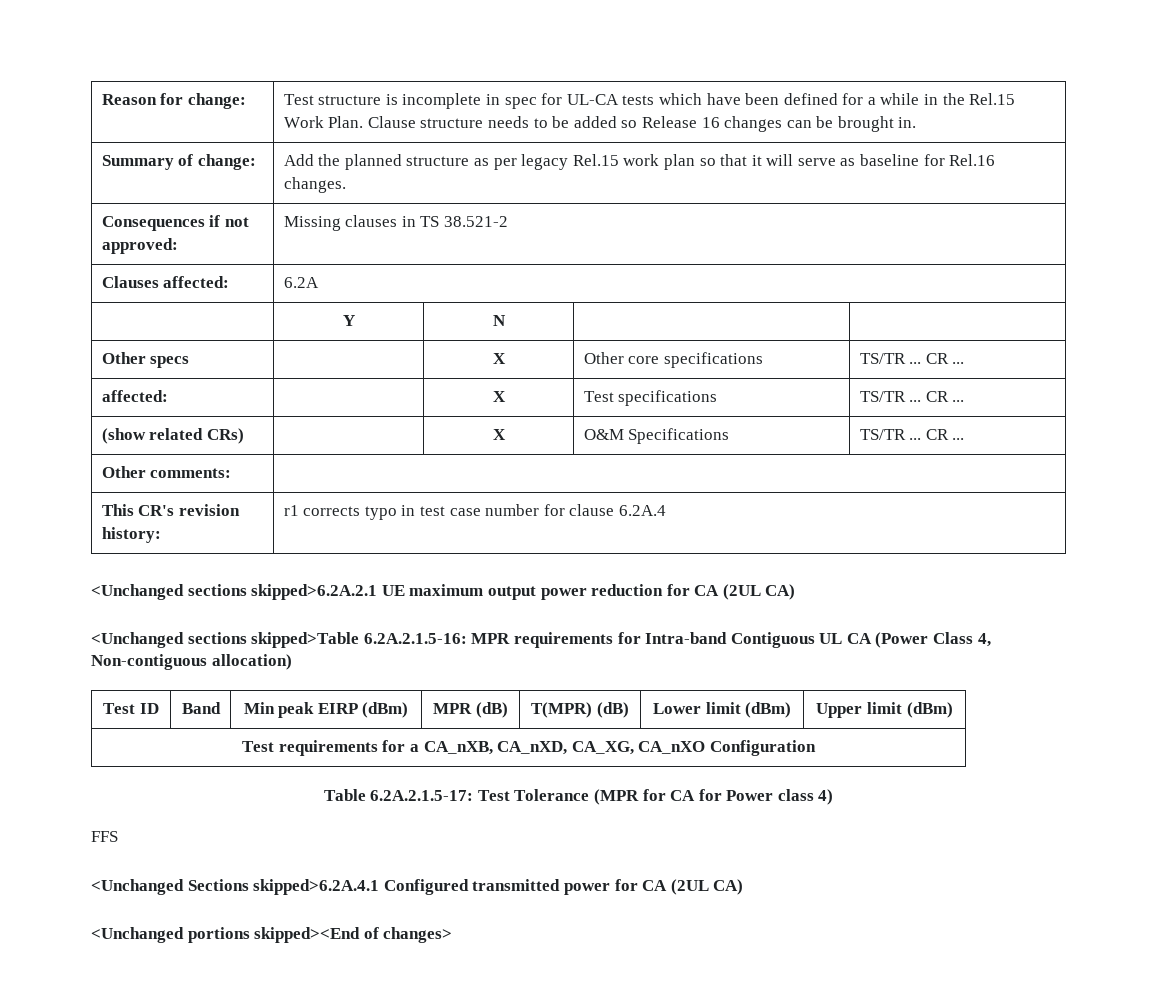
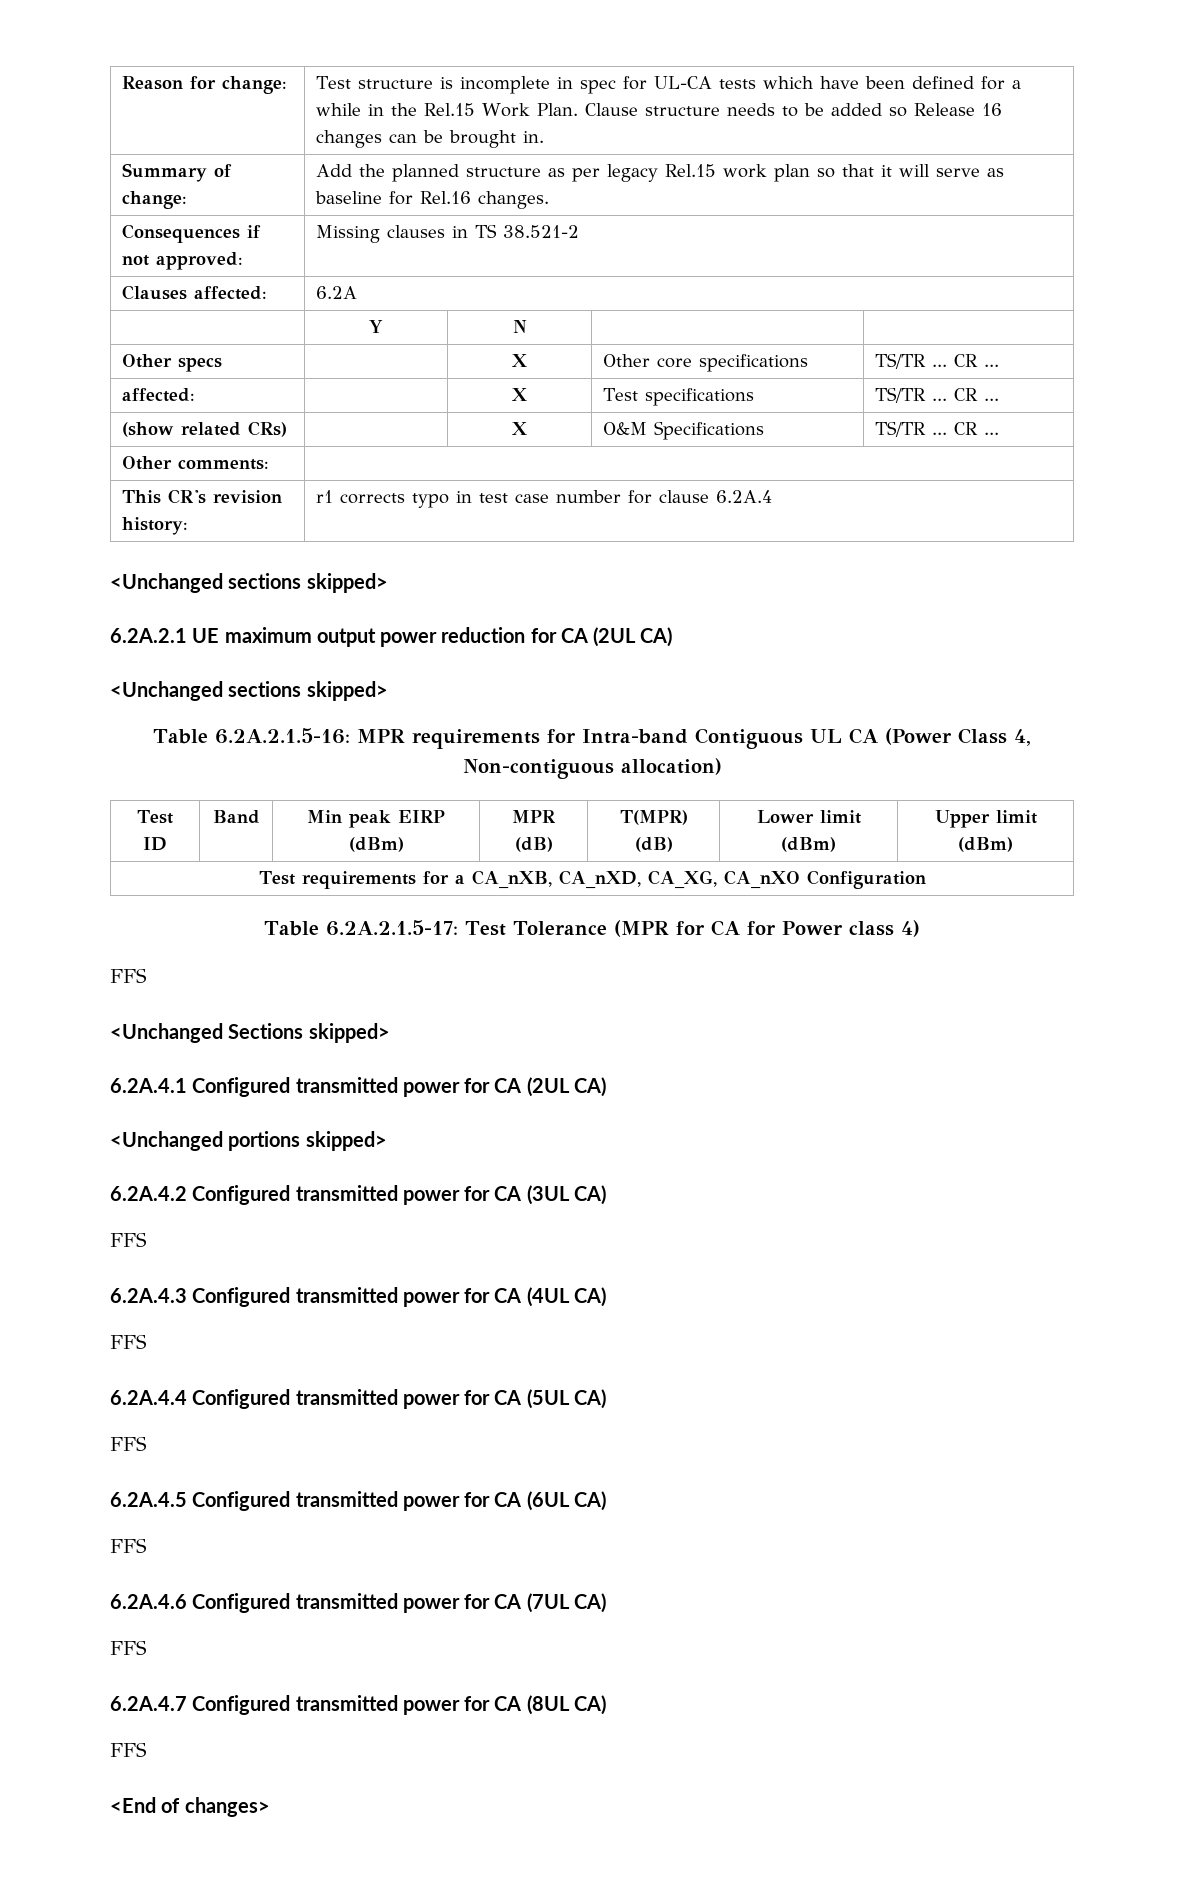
[251,584,378,600] skipped>6.2A.2.1 -> [306,573,388,593] [110,628,187,643] skipped> // 6.2A.2.1
[251,632,360,648] skipped>Table -> [306,681,388,701] [152,729,208,744] skipped> // Table
[253,879,380,895] skipped>6.2A.4.1 -> [308,1023,390,1043] [110,1078,187,1093] skipped> // 6.2A.4.1
[254,927,361,943] skipped><End -> [305,1131,387,1151] [110,1185,606,1205] [110,1232,147,1247] [110,1287,606,1307] [110,1334,147,1349] [110,1389,606,1409] [110,1436,147,1451] [110,1491,606,1511] [110,1538,147,1553] [110,1593,606,1613] [110,1640,147,1655] [110,1695,606,1715] [110,1742,147,1757] [110,1797,156,1813] skipped> // 6.2A.4.2 Configured transmitted power for CA (3UL CA) // FFS // 6.2A.4.3 Configured transmitted power for CA (4UL CA) // FFS // 6.2A.4.4 Configured transmitted power for CA (5UL CA) // FFS // 6.2A.4.5 Configured transmitted power for CA (6UL CA) // FFS // 6.2A.4.6 Configured transmitted power for CA (7UL CA) // FFS // 6.2A.4.7 Configured transmitted power for CA (8UL CA) // FFS // <End

